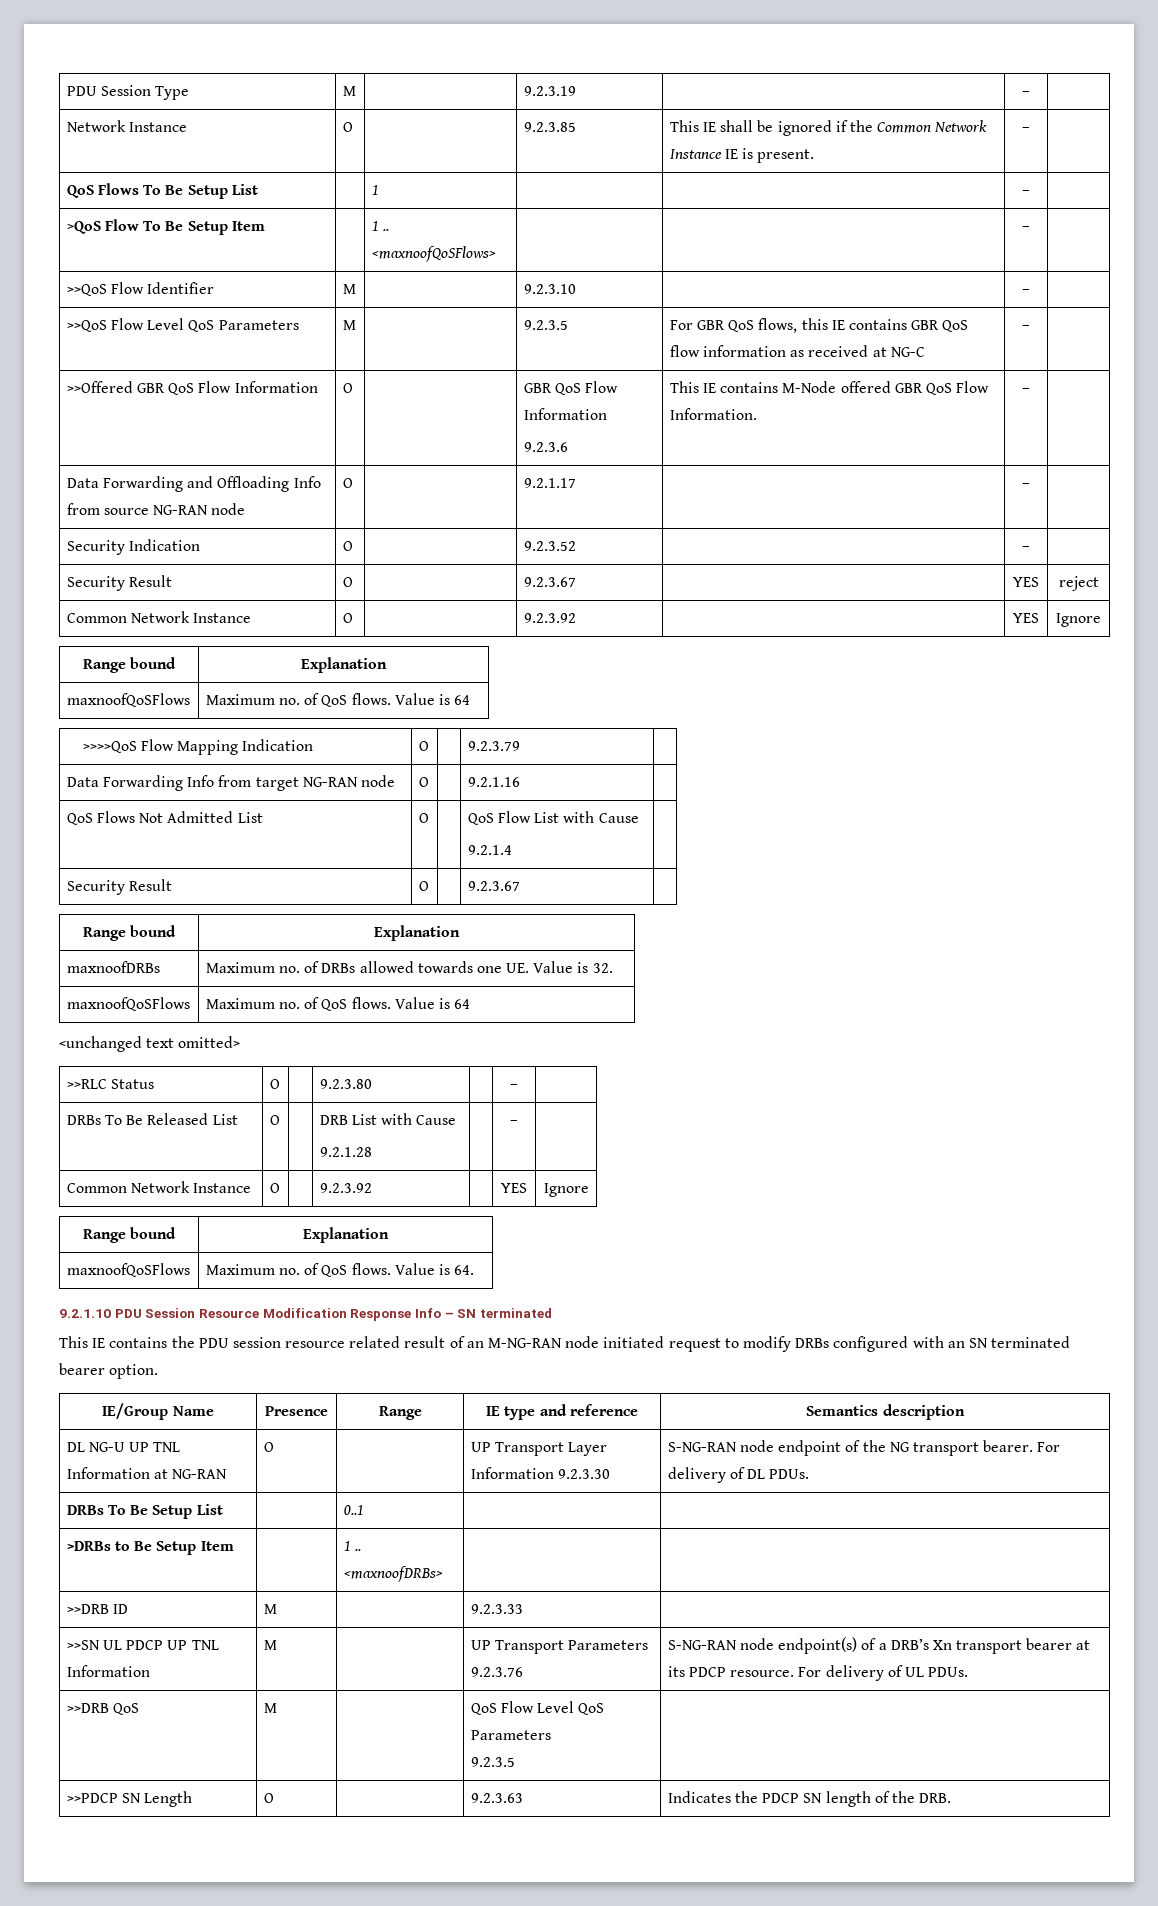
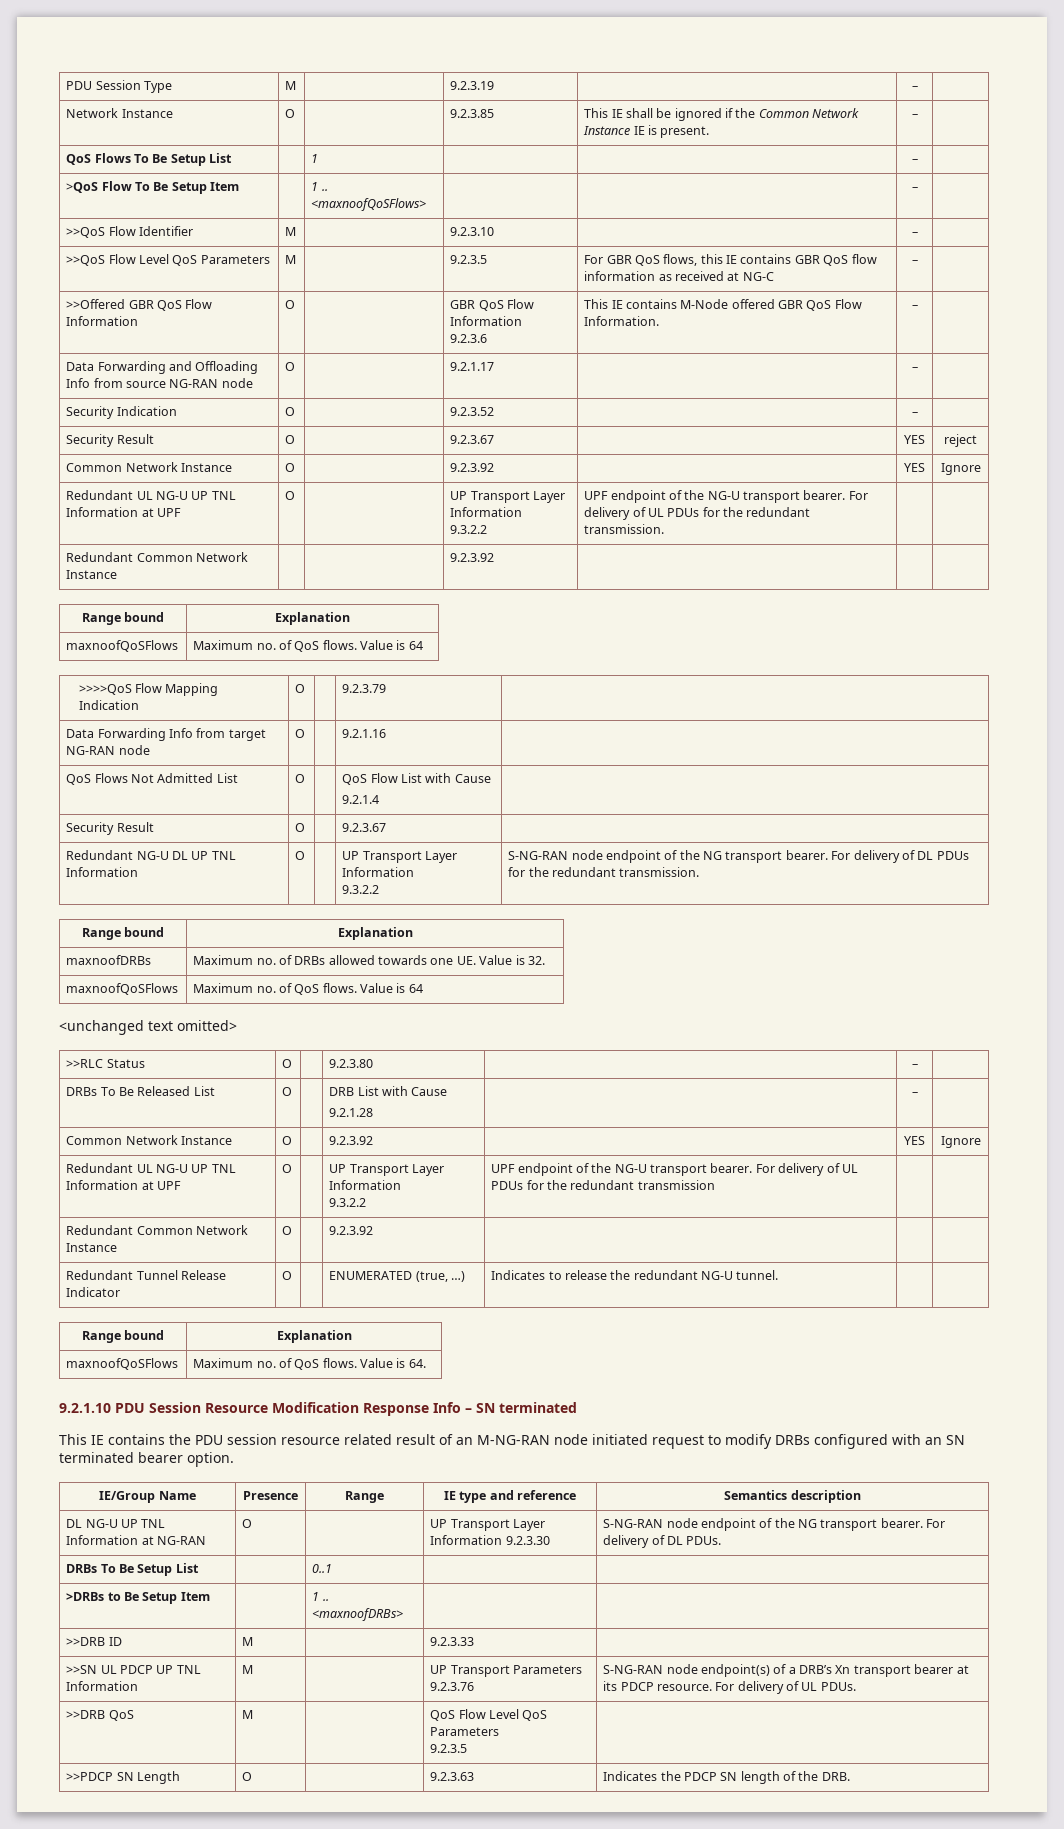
(1101, 620) none -> [66,490,236,500] [66,507,181,517] [285,491,296,500] [450,491,565,503] [450,507,523,517] [450,525,488,534] [584,490,868,503] [584,507,811,520] [584,524,665,534] [66,552,248,562] [66,570,118,579] [450,553,495,562] // Redundant UL NG-U UP TNL Information at UPF | O | | UP Transport Layer Information // 9.3.2.2 | UPF endpoint of the NG-U transport bearer. For delivery of UL PDUs for the redundant transmission. | | // Redundant Common Network Instance | | | 9.2.3.92 | | |
(520, 886) none -> [66,850,236,860] [66,867,139,877] [295,851,306,860] [342,851,457,863] [342,867,415,877] [342,885,380,894] [508,850,969,863] [508,867,700,877] // Redundant NG-U DL UP TNL Information | O | | UP Transport Layer Information // 9.3.2.2 | S-NG-RAN node endpoint of the NG transport bearer. For delivery of DL PDUs for the redundant transmission.
(589, 1190) none -> [66,1163,236,1173] [66,1180,181,1190] [282,1164,293,1173] [329,1164,444,1176] [329,1180,402,1190] [329,1198,367,1207] [491,1163,858,1176] [491,1180,715,1190] [66,1225,248,1235] [66,1243,118,1252] [282,1226,293,1235] [329,1226,374,1235] [66,1270,226,1280] [66,1287,121,1297] [282,1271,293,1280] [329,1271,465,1282] [491,1270,779,1280] // Redundant UL NG-U UP TNL Information at UPF | O | | UP Transport Layer Information // 9.3.2.2 | UPF endpoint of the NG-U transport bearer. For delivery of UL PDUs for the redundant transmission | | // Redundant Common Network Instance | O | | 9.2.3.92 | | | // Redundant Tunnel Release Indicator | O | | ENUMERATED (true, …) | Indicates to release the redundant NG-U tunnel. | |

